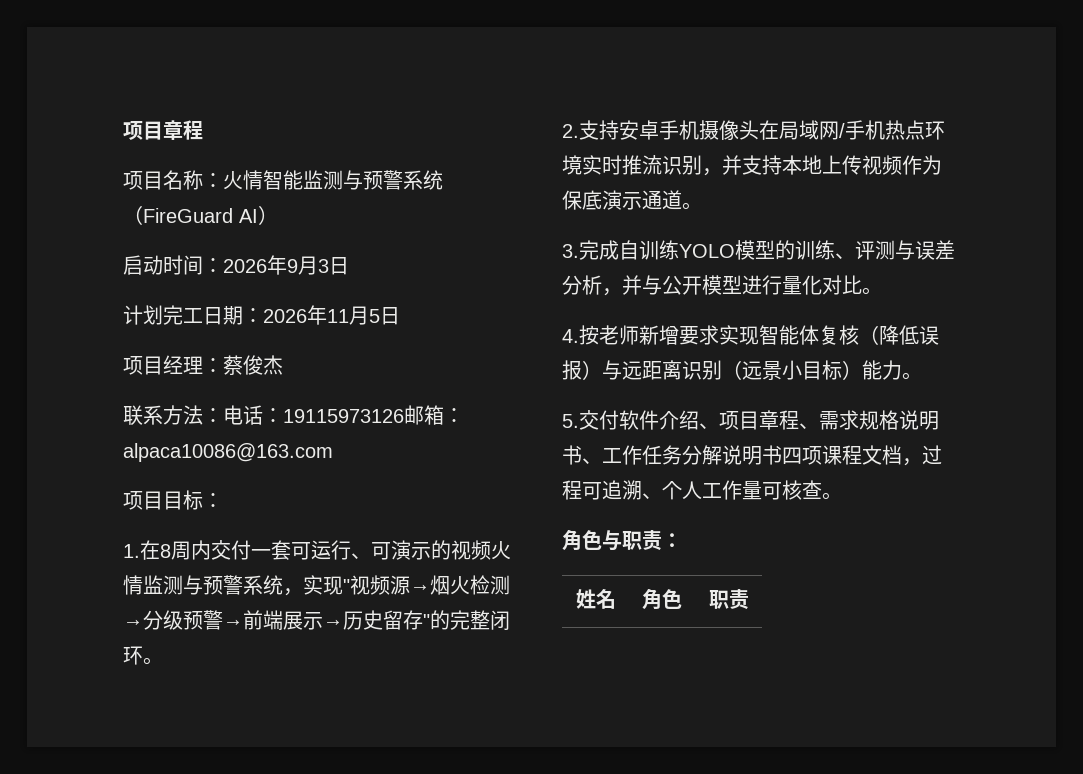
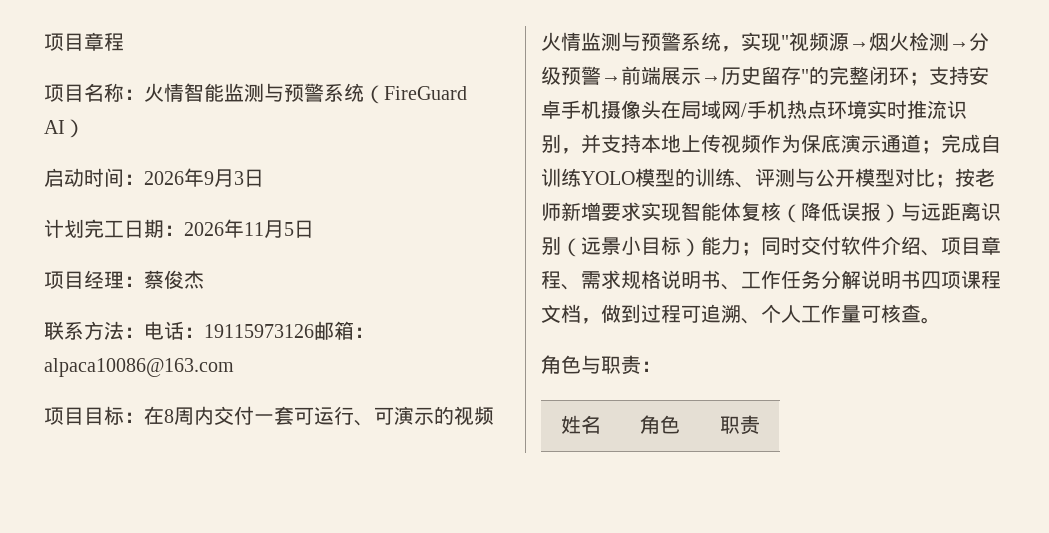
[123,544,140,558] // 1. -> (144, 417) none
[143,657,163,665] [562,124,579,138] 。 // 2. -> [909,72,929,86] ；
[682,202,702,210] [562,244,579,258] 。 // 3. -> [921,140,941,154] ；
[915,240,955,260] [562,275,882,296] [562,329,579,343] 误差分析，并与公开模型进行量化对比。 // 4. -> [815,168,955,188] 公开模型对比；
[902,372,922,380] [562,414,579,428] 。 // 5. -> [741,236,801,256] ；同时
(922, 462) none -> [601,304,641,323] 做到

